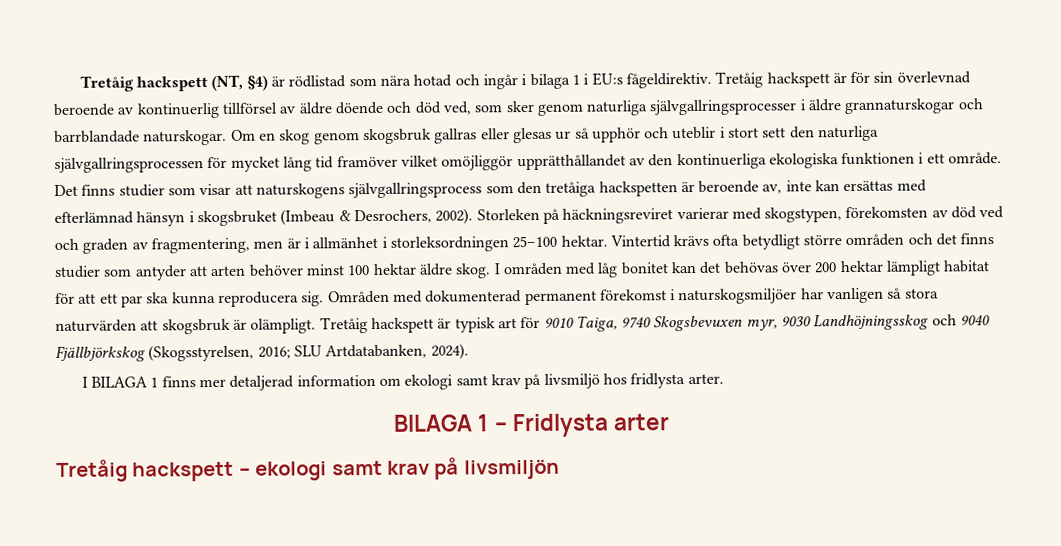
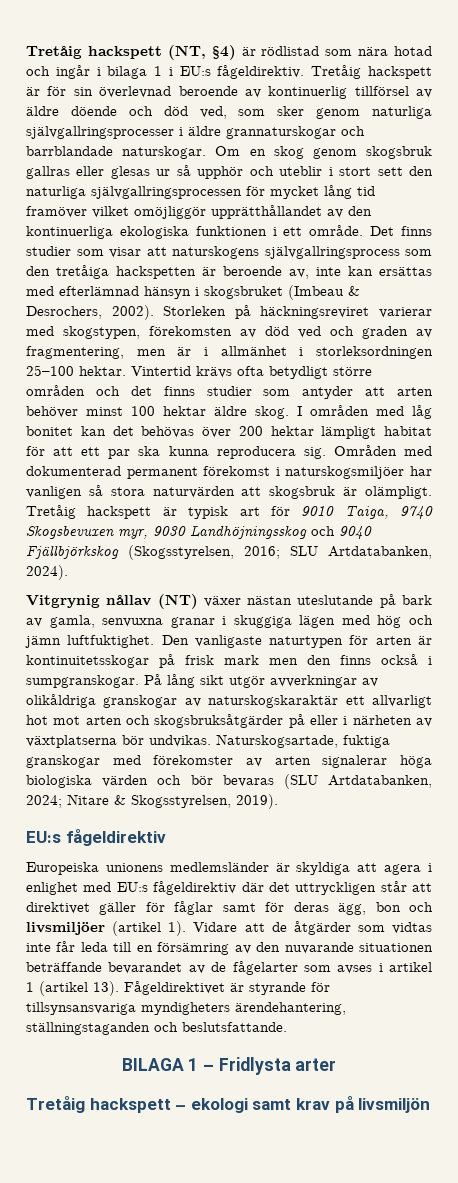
[81,373,724,391] I BILAGA 1 finns mer detaljerad information om ekologi samt krav på livsmiljö hos fridlysta arter. -> [26,594,432,609] [26,615,433,628] [25,635,432,648] [26,654,432,668] [26,674,378,688] [26,694,432,708] [26,714,432,728] [26,734,390,748] [26,755,432,768] [26,774,432,789] [26,794,278,809] [26,829,166,846] [26,862,432,875] [26,881,432,895] [26,901,434,915] [26,921,432,936] [26,941,434,955] [26,961,432,975] [26,981,330,996] [26,1002,346,1015] [26,1022,287,1035] Vitgrynig nållav (NT) växer nästan uteslutande på bark av gamla, senvuxna granar i skuggiga lägen med hög och jämn luftfuktighet. Den vanligaste naturtypen för arten är kontinuitetsskogar på frisk mark men den finns också i sumpgranskogar. På lång sikt utgör avverkningar av olikåldriga granskogar av naturskogskaraktär ett allvarligt hot mot arten och skogsbruksåtgärder på eller i närheten av växtplatserna bör undvikas. Naturskogsartade, fuktiga granskogar med förekomster av arten signalerar höga biologiska värden och bör bevaras (SLU Artdatabanken, 2024; Nitare & Skogsstyrelsen, 2019). // EU:s fågeldirektiv // Europeiska unionens medlemsländer är skyldiga att agera i enlighet med EU:s fågeldirektiv där det uttryckligen står att direktivet gäller för fåglar samt för deras ägg, bon och livsmiljöer (artikel 1). Vidare att de åtgärder som vidtas inte får leda till en försämring av den nuvarande situationen beträffande bevarandet av de fågelarter som avses i artikel 1 (artikel 13). Fågeldirektivet är styrande för tillsynsansvariga myndigheters ärendehantering, ställningstaganden och beslutsfattande.

